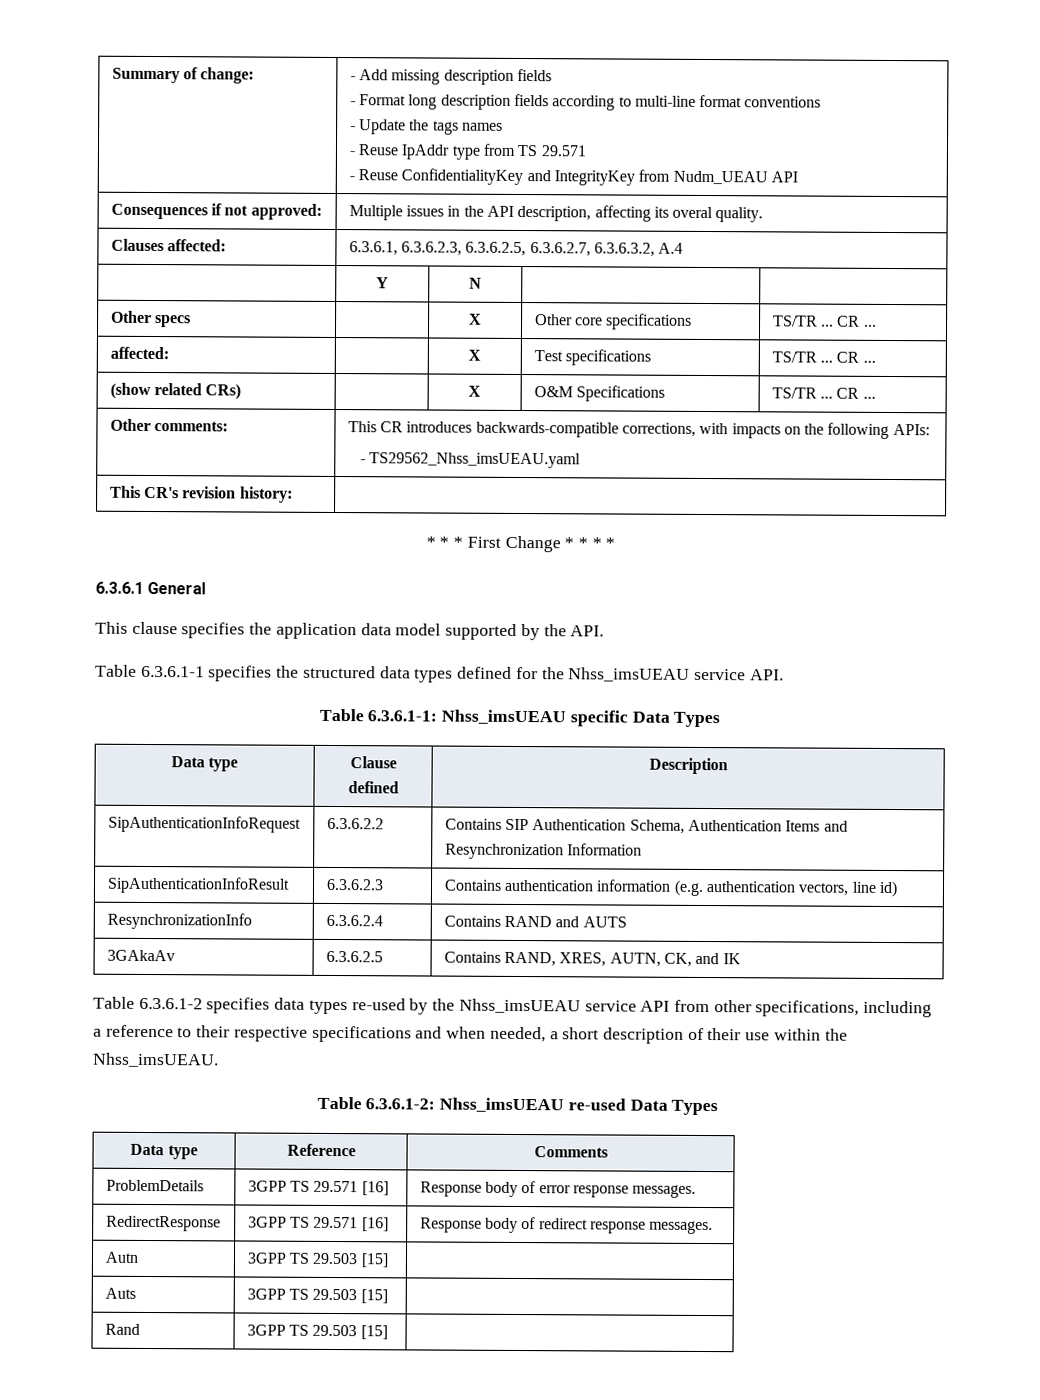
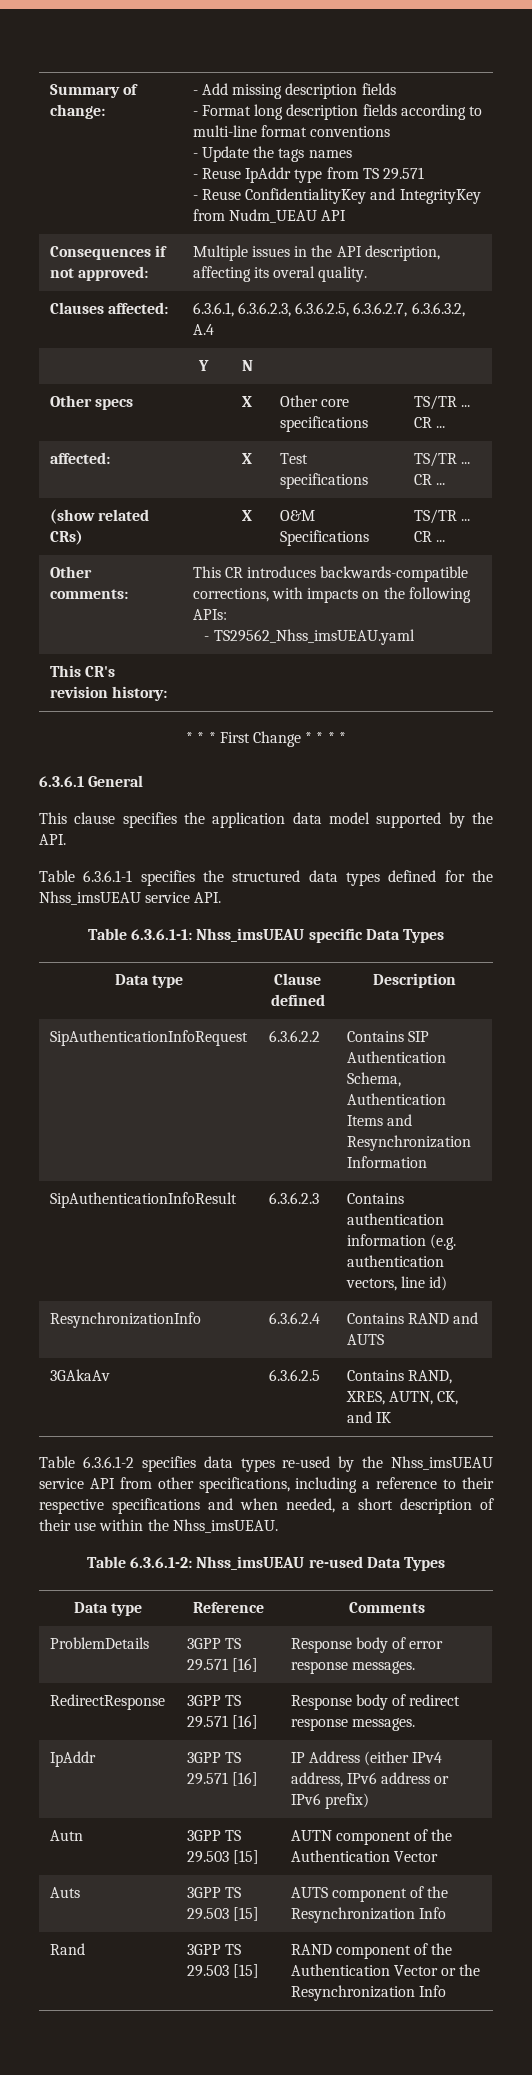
(714, 1227) none -> [49,1751,96,1767] [186,1752,242,1763] [186,1772,259,1786] [290,1751,443,1766] [290,1772,450,1787] [290,1793,370,1809] // IpAddr | 3GPP TS 29.571 [16] | IP Address (either IPv4 address, IPv6 address or IPv6 prefix)
(389, 1260) none -> [290,1829,453,1845] [290,1850,439,1862] AUTN component of the Authentication Vector
(388, 1296) none -> [290,1886,449,1902] [290,1907,447,1923] AUTS component of the Resynchronization Info
(388, 1332) none -> [290,1943,453,1959] [290,1964,481,1976] [290,1985,447,2001] RAND component of the Authentication Vector or the Resynchronization Info

